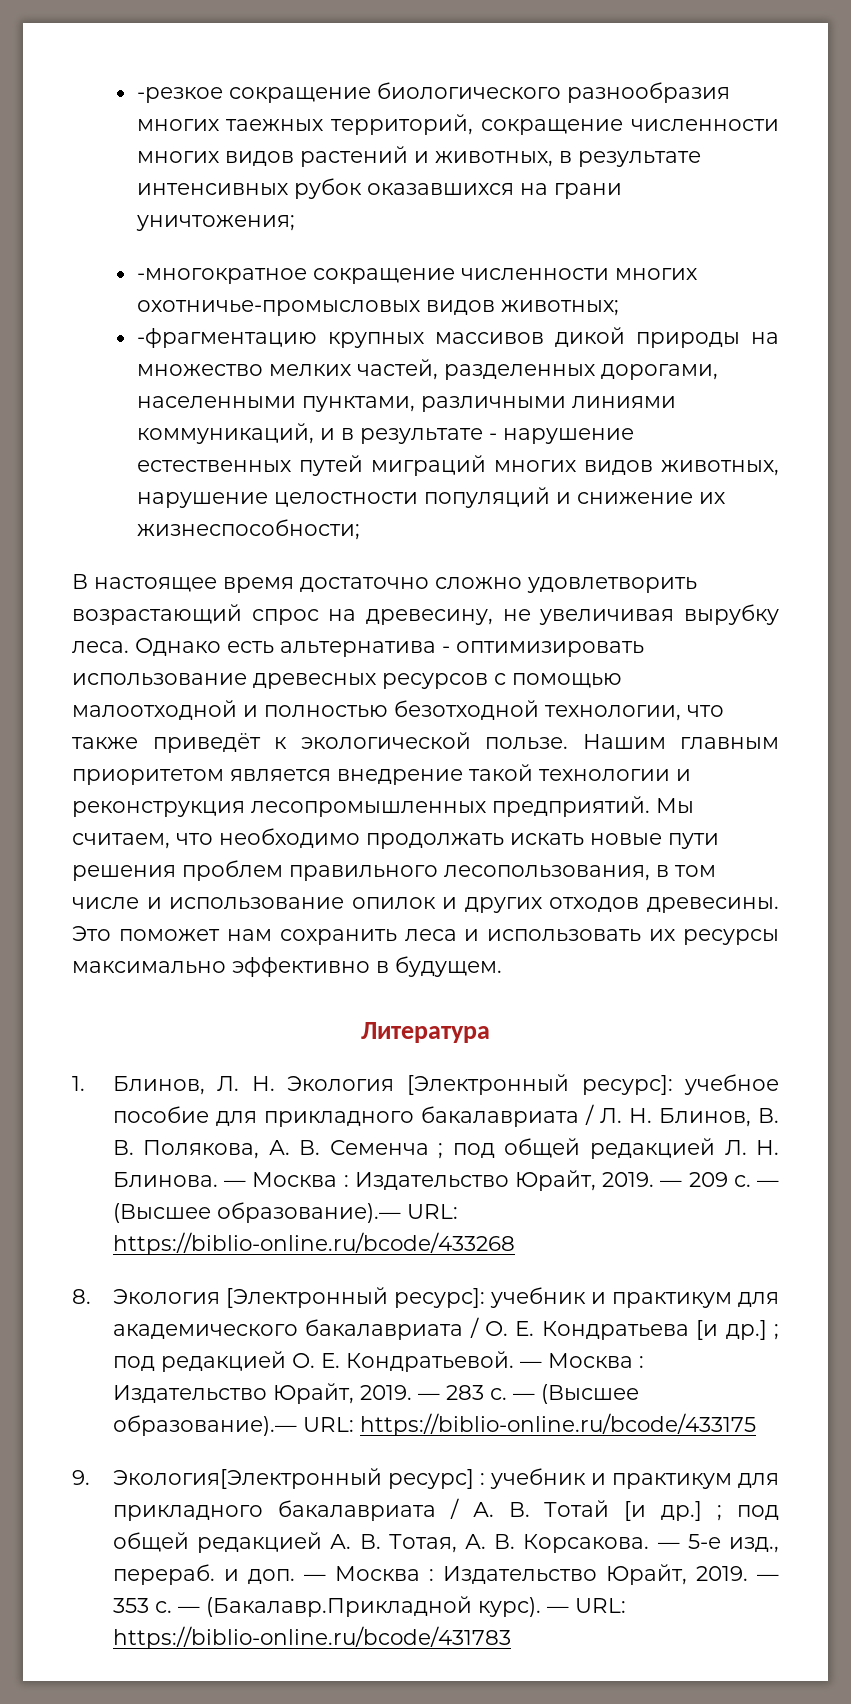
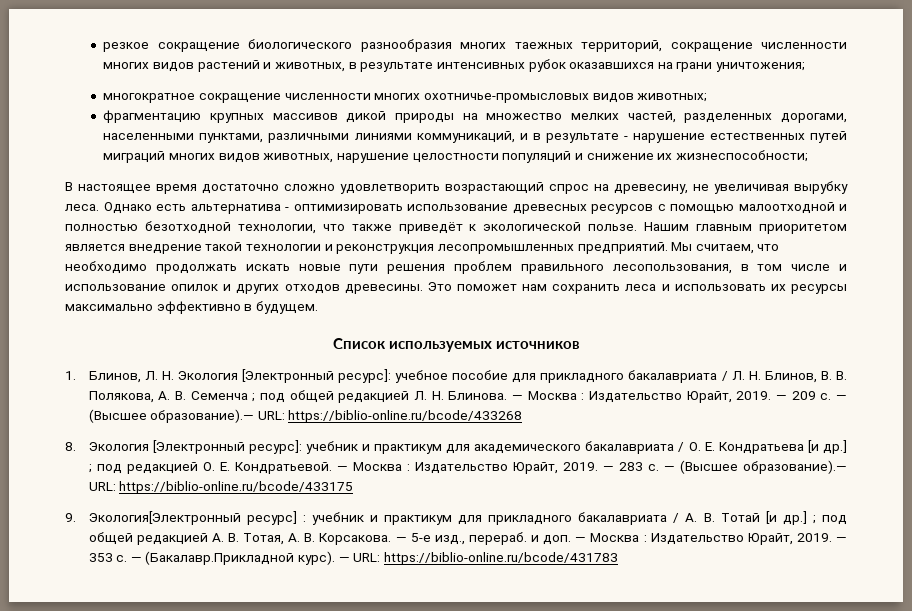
[136,87,223,103] -резкое -> [103,42,150,52] резкое
[136,268,307,284] -многократное -> [103,93,196,103] многократное
[136,328,317,348] -фрагментацию -> [103,110,202,123] фрагментацию
[361,1022,490,1043] Литература -> [332,338,580,352] Список используемых источников

